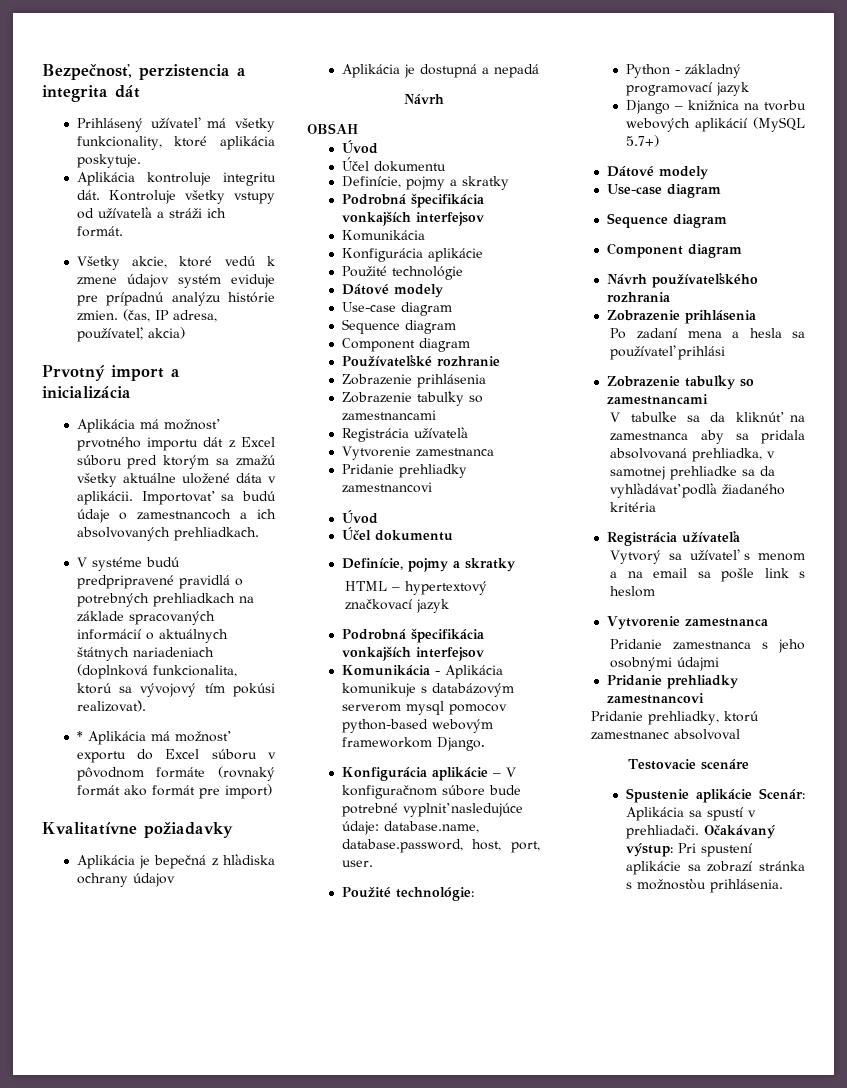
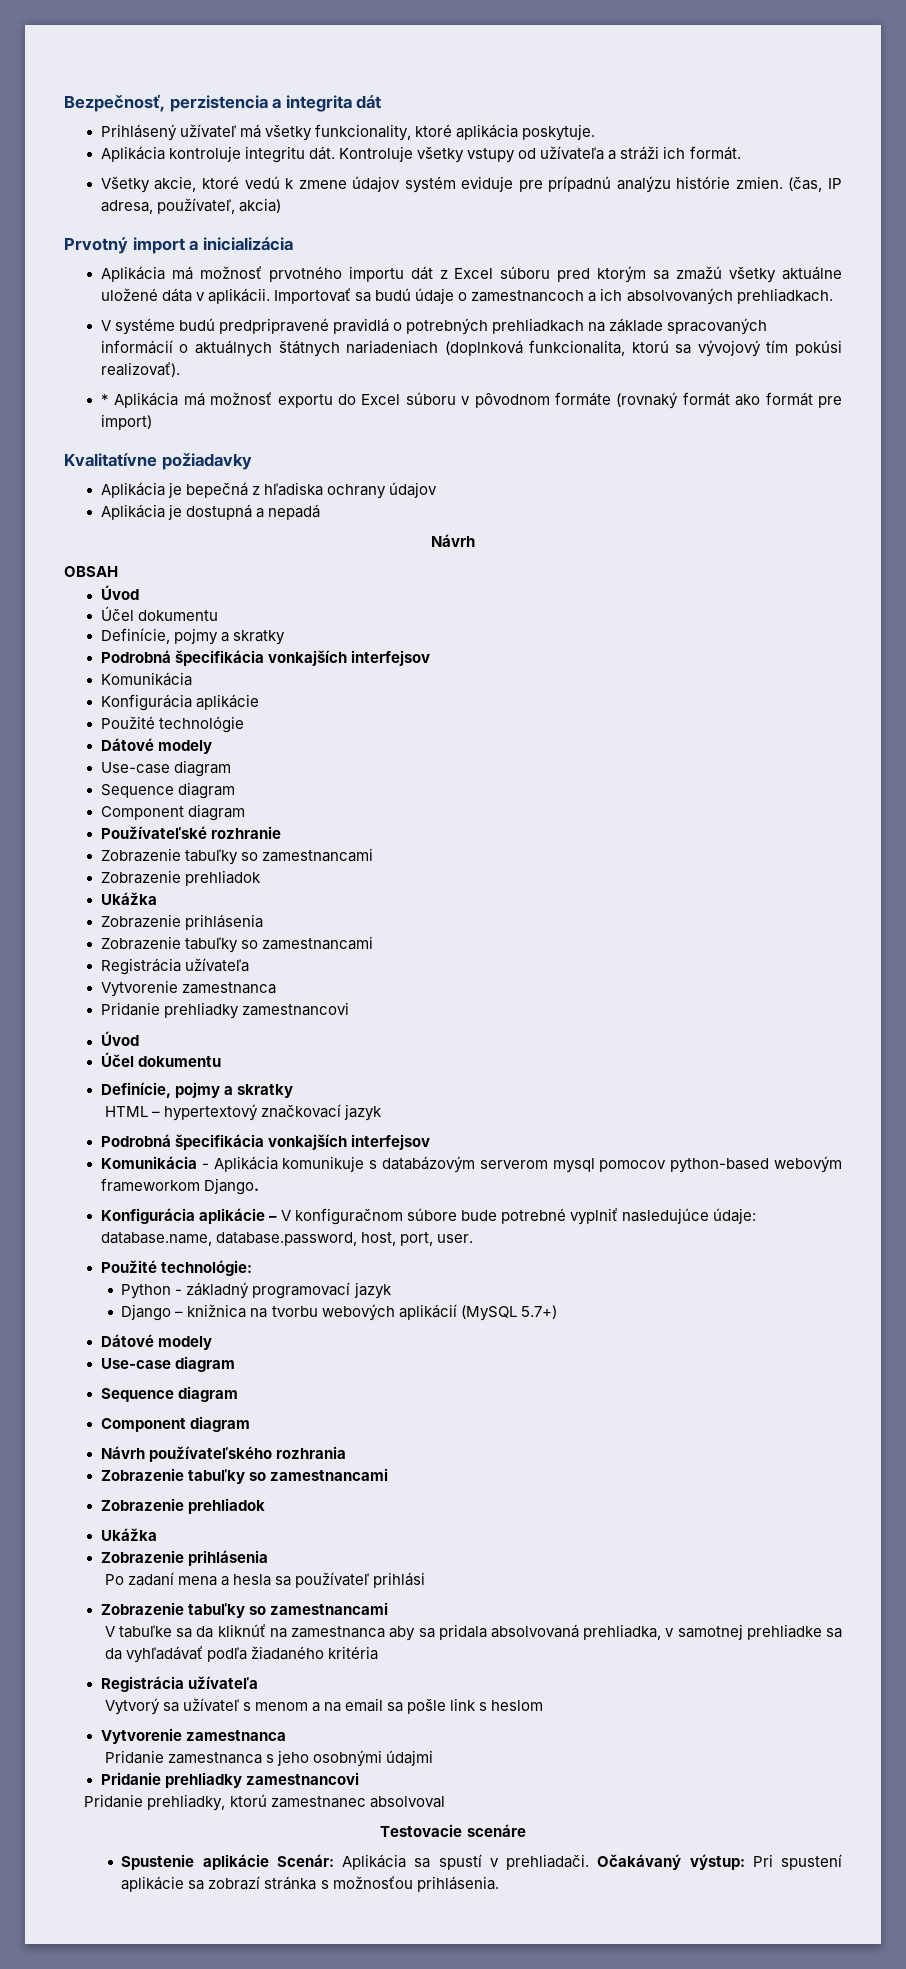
(500, 361) none -> [100,848,374,865] [100,870,261,886] [100,892,157,905] // Zobrazenie tabuľky so zamestnancami // Zobrazenie prehliadok // Ukážka
(670, 297) none -> [100,1468,389,1484] [100,1498,265,1514] [100,1528,157,1541] // Zobrazenie tabuľky so zamestnancami // Zobrazenie prehliadok // Ukážka

